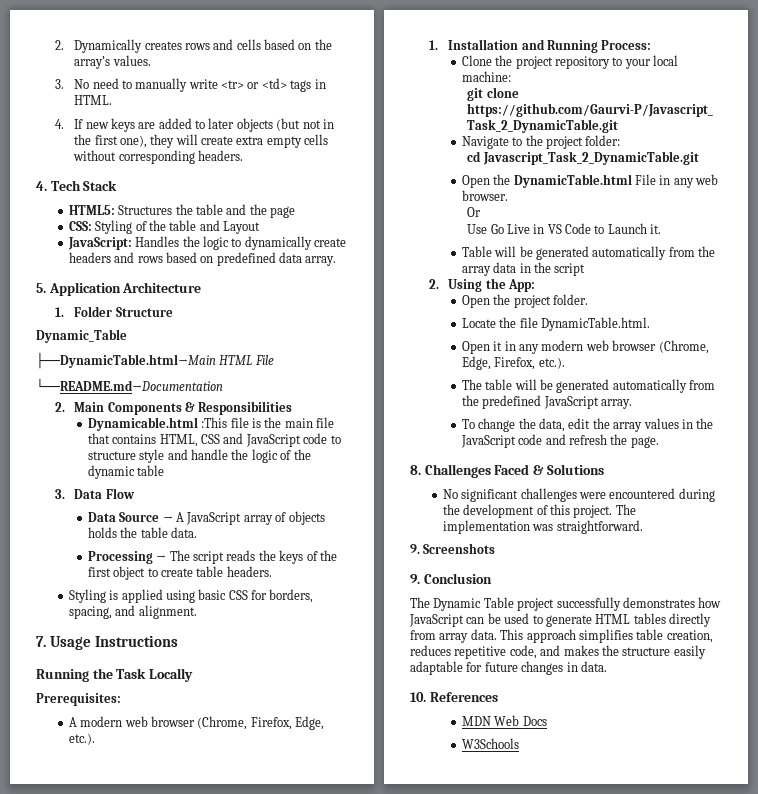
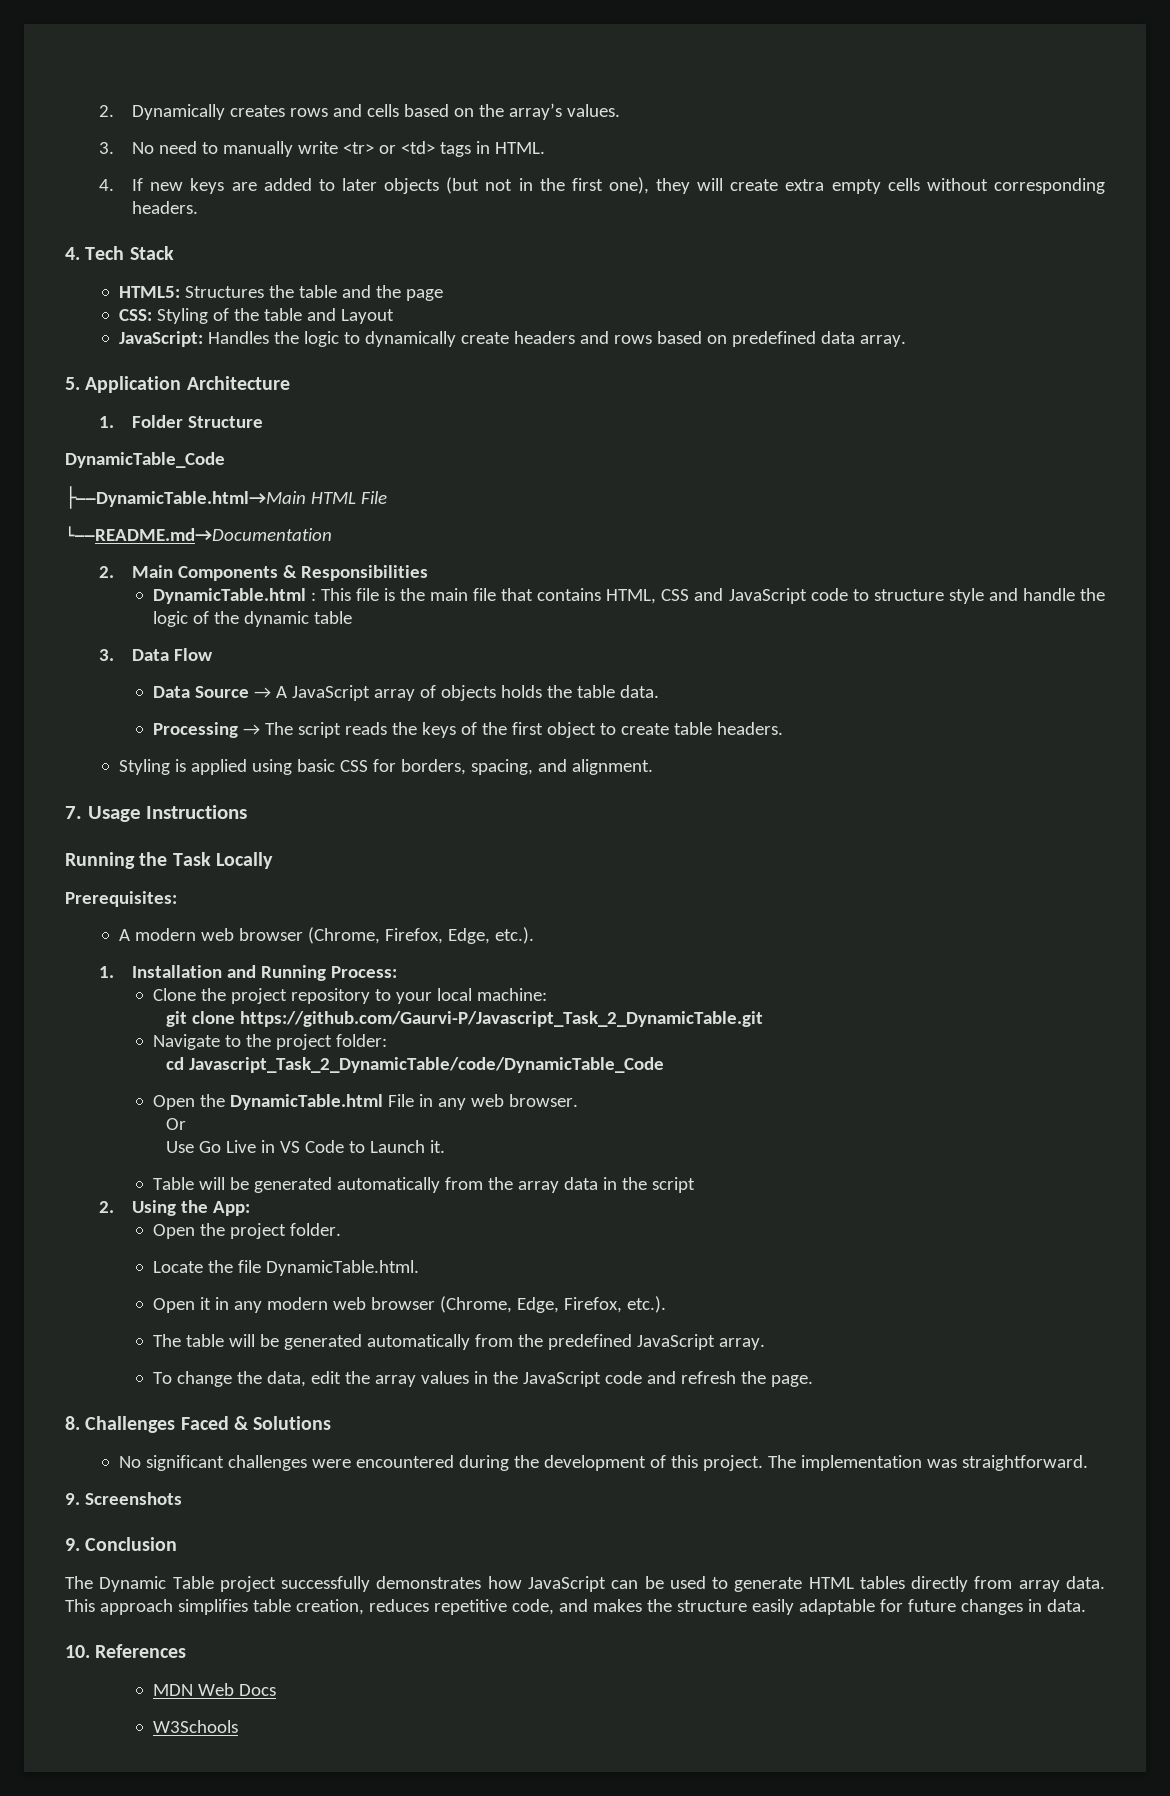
[36,329,127,343] Dynamic_Table -> [65,452,225,468] DynamicTable_Code
[87,417,228,431] Dynamicable.html :This -> [152,588,351,604] DynamicTable.html : This
[482,151,699,165] Javascript_Task_2_DynamicTable.git -> [188,1057,664,1073] Javascript_Task_2_DynamicTable/code/DynamicTable_Code

